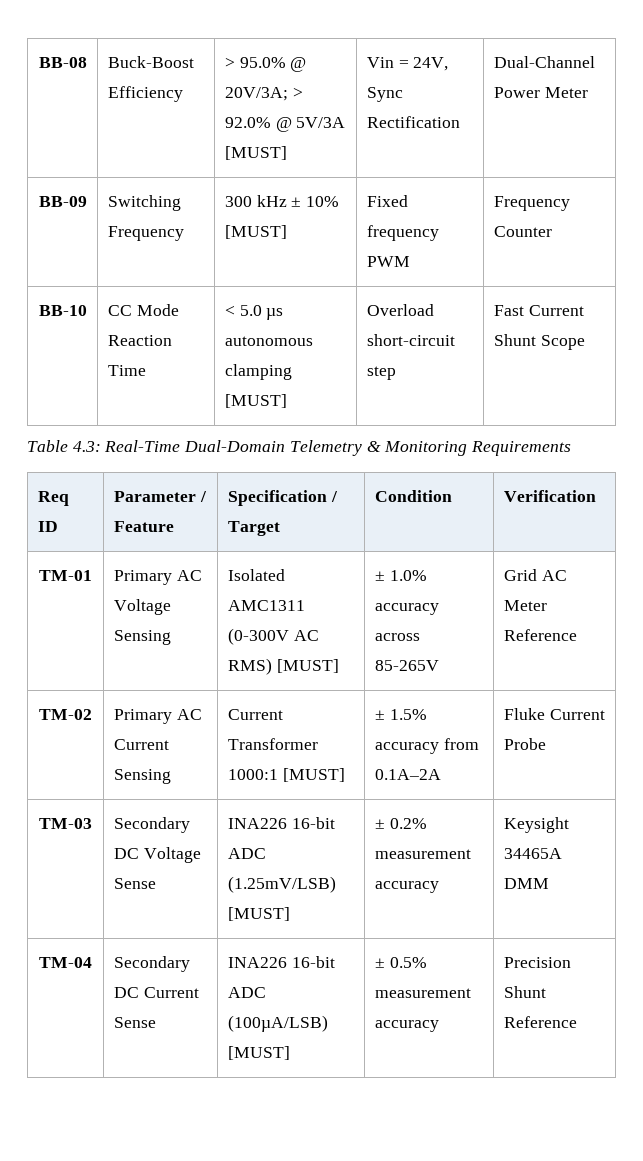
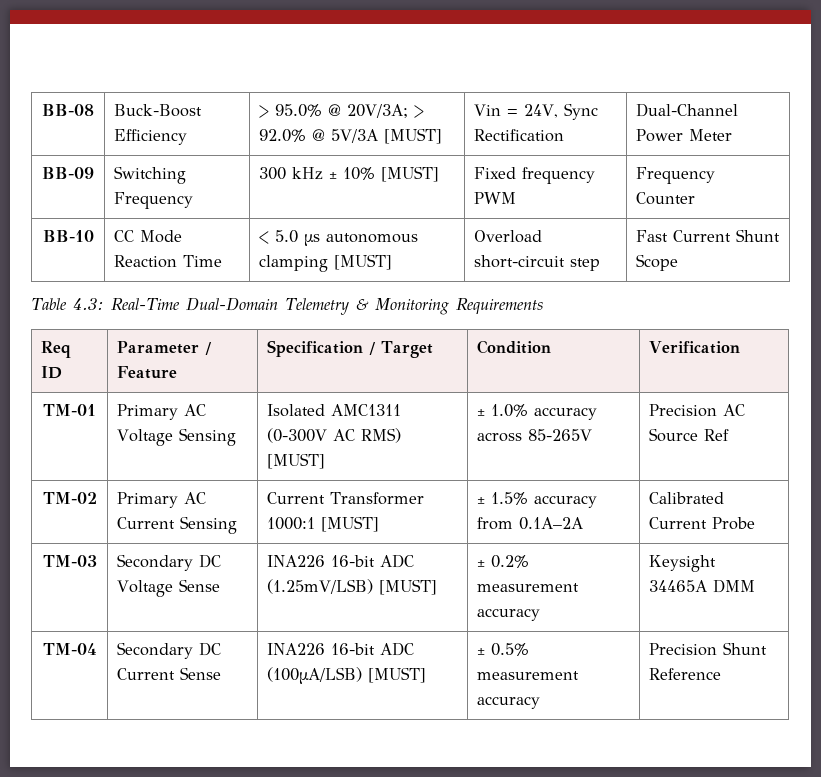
[503,569,567,581] [503,600,547,611] [503,629,577,641] Grid AC Meter Reference -> [649,404,746,417] [649,428,730,442] Precision AC Source Ref
[503,708,545,720] Fluke -> [649,492,725,504] Calibrated

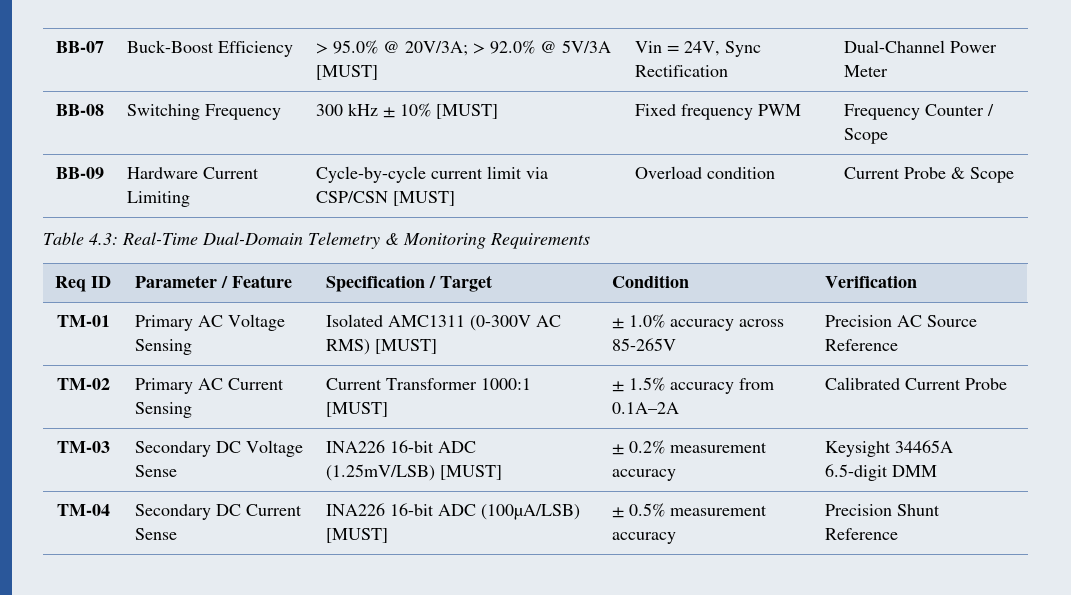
[42,104,94,116] BB-08 -> [55,41,104,53] BB-07
[42,167,94,179] BB-09 -> [55,104,104,116] BB-08
[42,230,94,242] [114,230,183,243] [114,255,223,268] [259,230,419,246] [259,254,393,272] [474,230,543,243] [474,255,601,271] [636,229,781,242] // BB-10 | CC Mode Reaction Time | < 5.0 µs autonomous clamping [MUST] | Overload short-circuit step | Fast Current Shunt -> [986,104,994,116] [843,128,888,144] [55,167,104,179] [126,167,259,179] [126,191,190,207] [315,166,548,183] [315,191,455,206] [634,166,775,179] [843,167,965,179] / Scope // BB-09 | Hardware Current Limiting | Cycle-by-cycle current limit via CSP/CSN [MUST] | Overload condition | Current Probe &
[704,429,730,441] Ref -> [824,339,898,351] Reference
(708, 586) none -> [824,464,888,481] 6.5-digit

